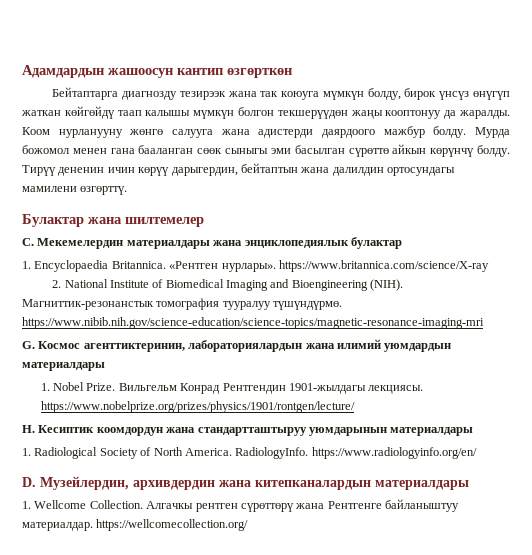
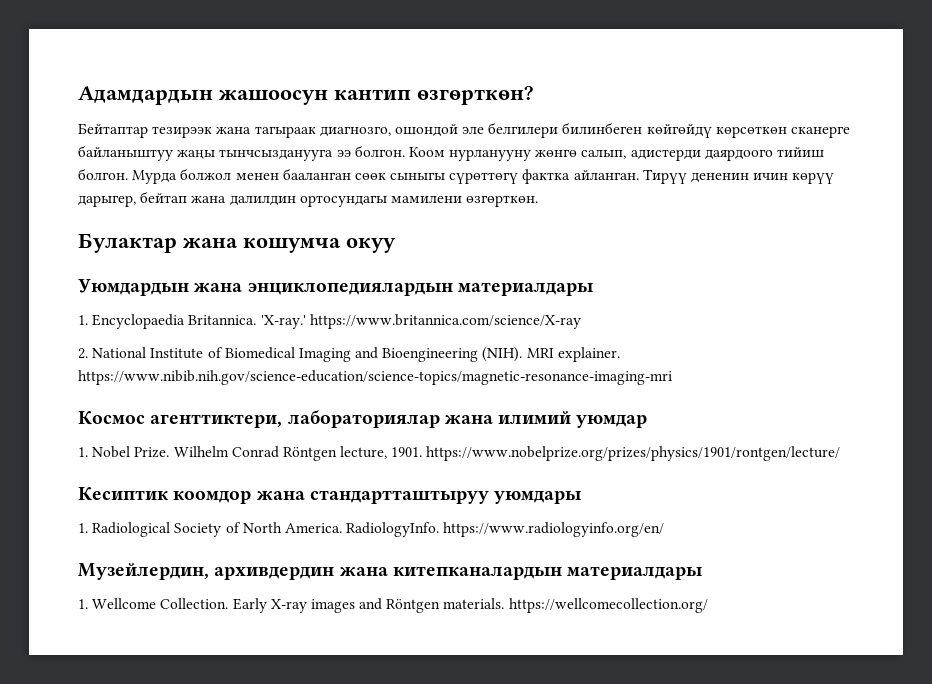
[227,68,292,78] [52,87,510,100] [21,106,511,119] [22,126,511,138] [22,144,510,157] өзгөрткөн // Бейтаптарга диагнозду тезирээк жана так коюуга мүмкүн болду, бирок үнсүз өнүгүп жаткан көйгөйдү таап калышы мүмкүн болгон текшерүүдөн жаңы кооптонуу да жаралды. Коом нурланууну жөнгө салууга жана адистерди даярдоого мажбур болду. Мурда божомол менен гана бааланган сөөк сыныгы эми басылган сүрөттө айкын көрүнчү болду. -> [417,86,533,105] [78,122,851,138] [78,145,825,161] [78,168,639,184] өзгөрткөн? // Бейтаптар тезирээк жана тагыраак диагнозго, ошондой эле белгилери билинбеген көйгөйдү көрсөткөн сканерге байланыштуу жаңы тынчсызданууга ээ болгон. Коом нурланууну жөнгө салып, адистерди даярдоого тийиш болгон. Мурда болжол менен бааланган сөөк сыныгы сүрөттөгү фактка айланган.
[171,163,298,176] дарыгердин, бейтаптын -> [78,191,188,207] дарыгер, бейтап
[80,186,128,195] өзгөрттү. -> [466,195,539,207] өзгөрткөн.
[125,217,204,227] [22,237,402,249] шилтемелер // C. Мекемелердин материалдары жана энциклопедиялык булактар -> [243,238,396,253] [78,279,594,296] кошумча окуу // Уюмдардын жана энциклопедиялардын материалдары
[169,261,276,272] «Рентген нурлары». -> [260,315,306,329] 'X-ray.'
[22,298,343,310] [22,317,484,329] [22,339,452,352] [22,362,105,371] [40,382,424,394] [40,401,355,413] [22,425,474,436] Магниттик-резонанстык томография тууралуу түшүндүрмө. https://www.nibib.nih.gov/science-education/science-topics/magnetic-resonance-imaging-mri // G. Космос агенттиктеринин, лабораториялардын жана илимий уюмдардын материалдары // 1. Nobel Prize. Вильгельм Конрад Рентгендин 1901-жылдагы лекциясы. https://www.nobelprize.org/prizes/physics/1901/rontgen/lecture/ // H. Кесиптик коомдордун жана стандартташтыруу уюмдарынын материалдары -> [526,347,620,362] [78,370,672,385] [78,410,648,428] [78,446,841,461] [78,487,583,504] MRI explainer. https://www.nibib.nih.gov/science-education/science-topics/magnetic-resonance-imaging-mri // Космос агенттиктери, лабораториялар жана илимий уюмдар // 1. Nobel Prize. Wilhelm Conrad Röntgen lecture, 1901. https://www.nobelprize.org/prizes/physics/1901/rontgen/lecture/ // Кесиптик коомдор жана стандартташтыруу уюмдары
[22,477,36,487] D. -> (665, 529) none
[146,499,459,512] [22,522,93,531] Алгачкы рентген сүрөттөрү жана Рентгенге байланыштуу материалдар. -> [232,598,505,613] Early X-ray images and Röntgen materials.

